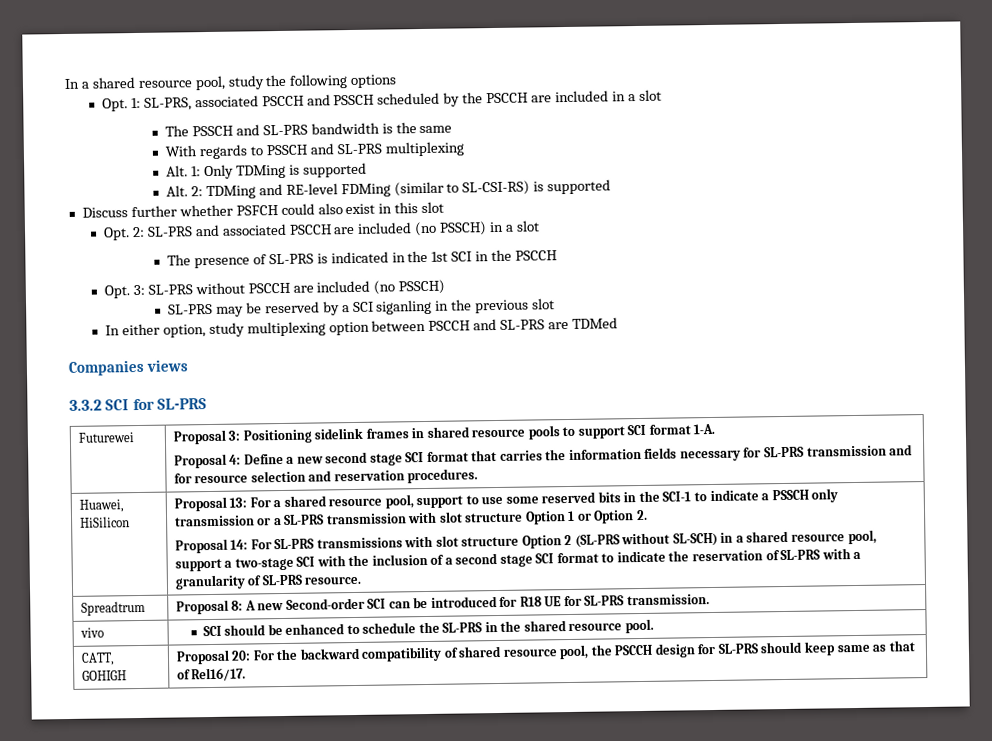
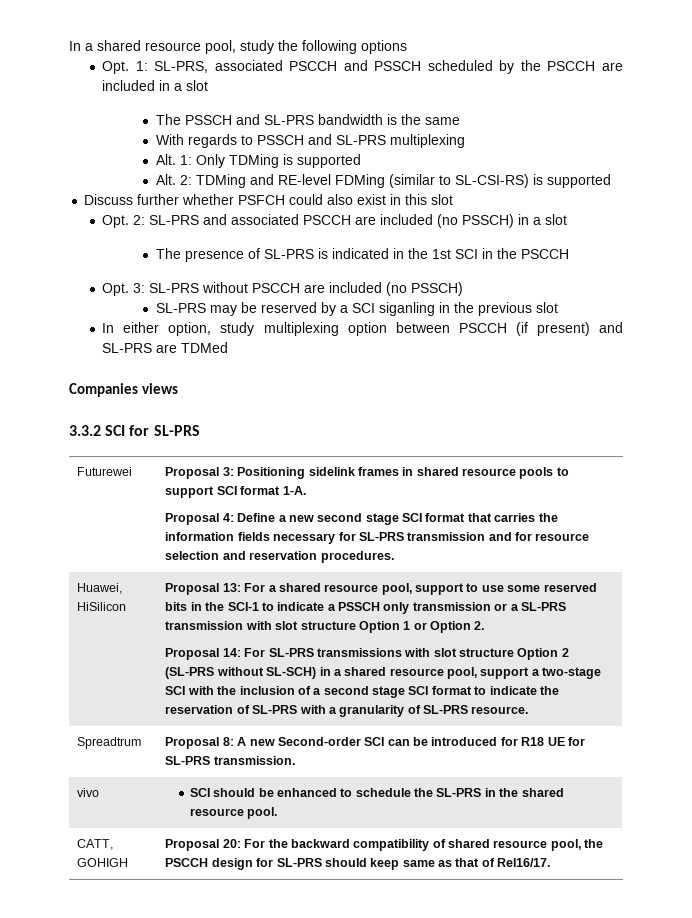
(471, 325) none -> [515,322,590,336] (if present)

